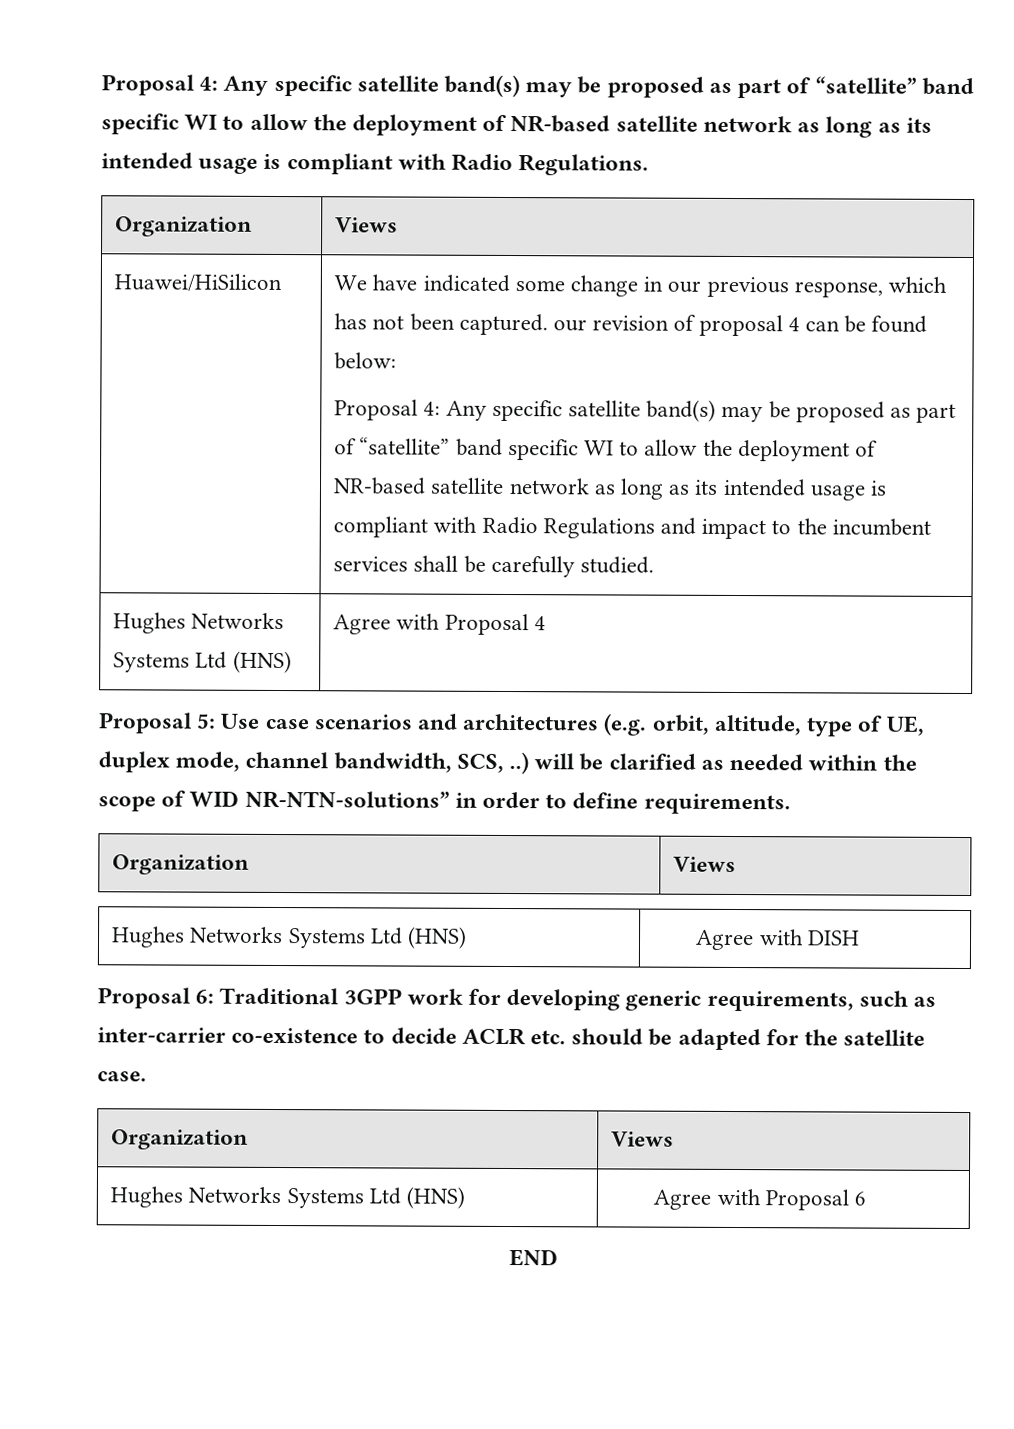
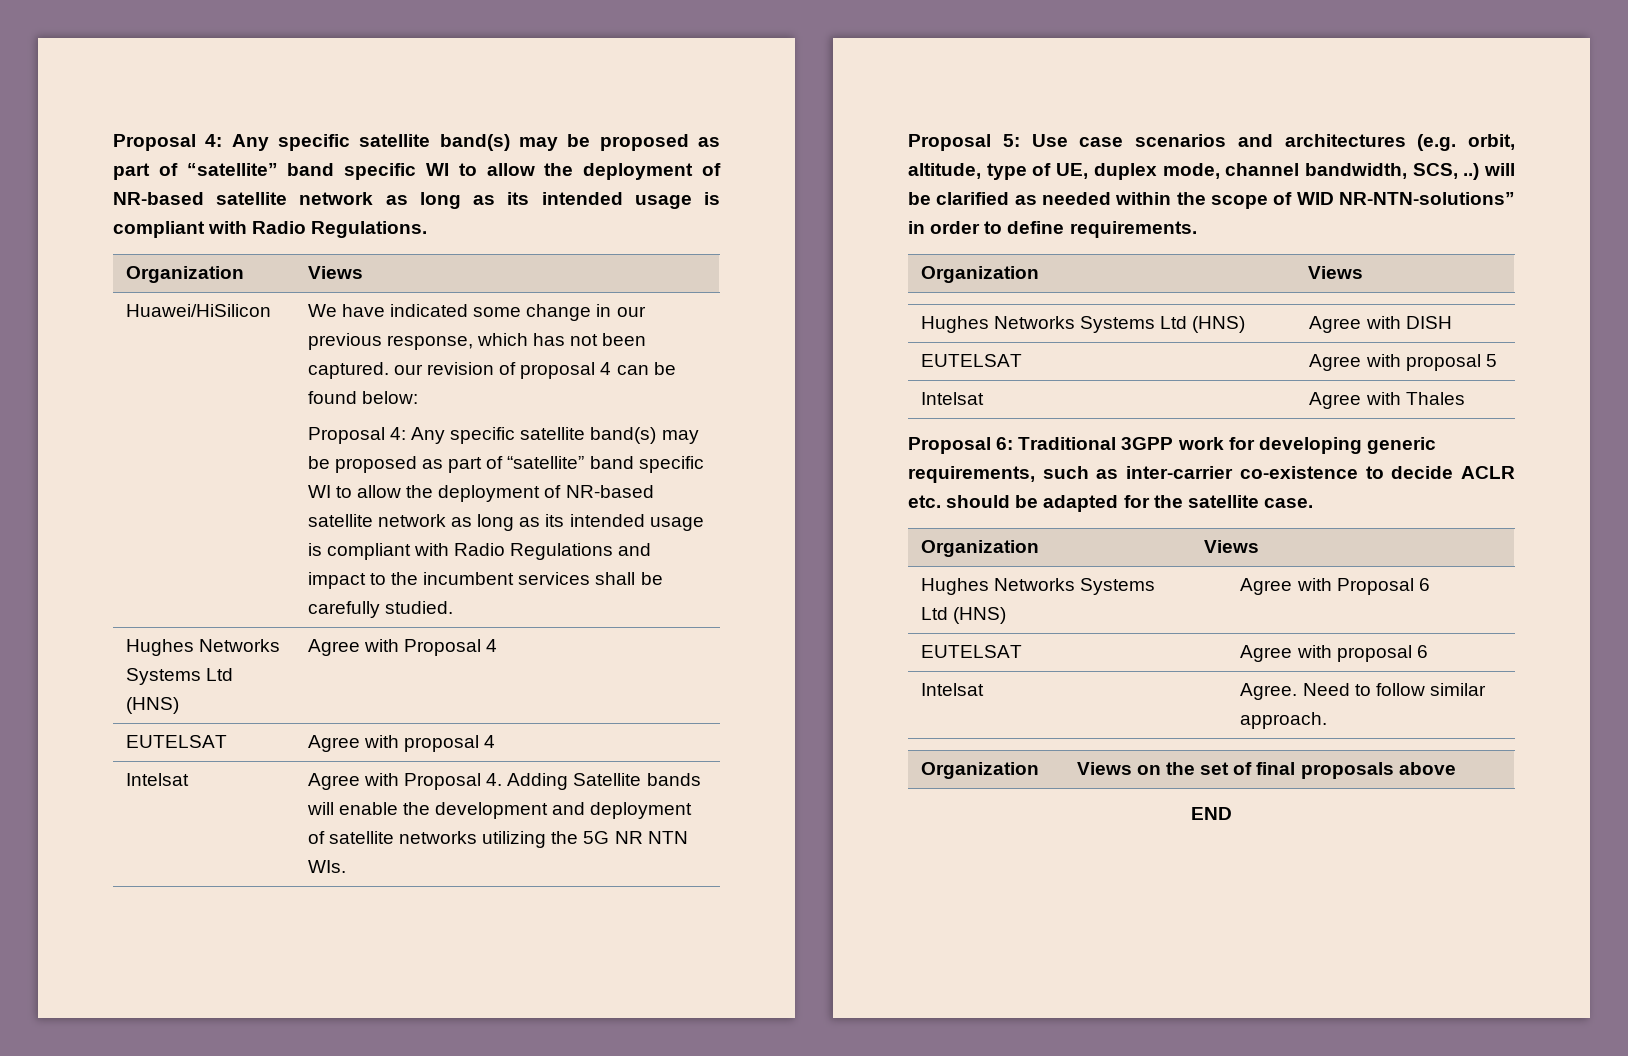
(546, 623) none -> [125,735,227,748] [307,735,496,752] [125,773,189,786] [307,773,701,790] [306,802,693,819] [307,831,688,848] [307,860,346,873] // EUTELSAT | Agree with proposal 4 // Intelsat | Agree with Proposal 4. Adding Satellite bands will enable the development and deployment of satellite networks utilizing the 5G NR NTN WIs.
(860, 938) none -> [920,354,1022,367] [1309,354,1497,371] [920,392,984,405] [1309,392,1465,409] // EUTELSAT | Agree with proposal 5 // Intelsat | Agree with Thales
(866, 1198) none -> [920,645,1022,658] [1240,645,1428,662] [920,683,984,696] [1240,683,1486,700] [1240,712,1328,729] [920,762,1039,779] [1076,762,1456,779] // EUTELSAT | Agree with proposal 6 // Intelsat | Agree. Need to follow similar approach. // Organization | Views on the set of final proposals above

